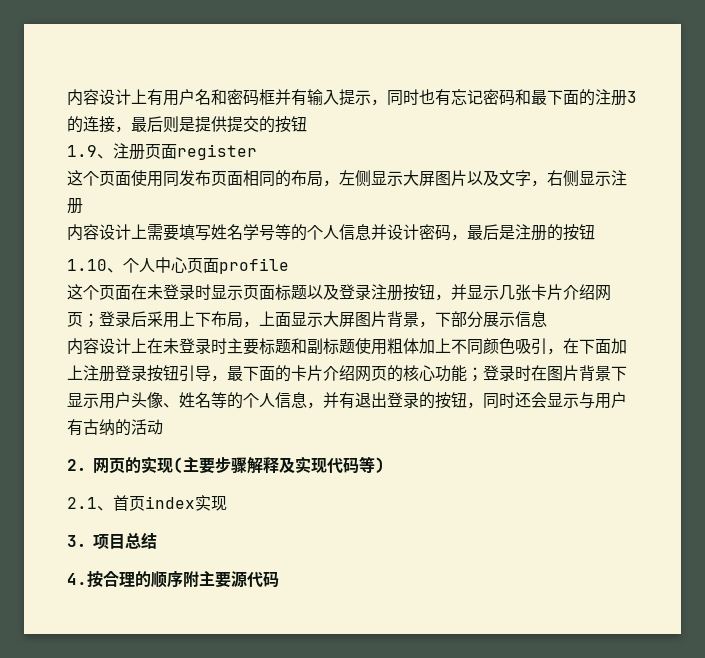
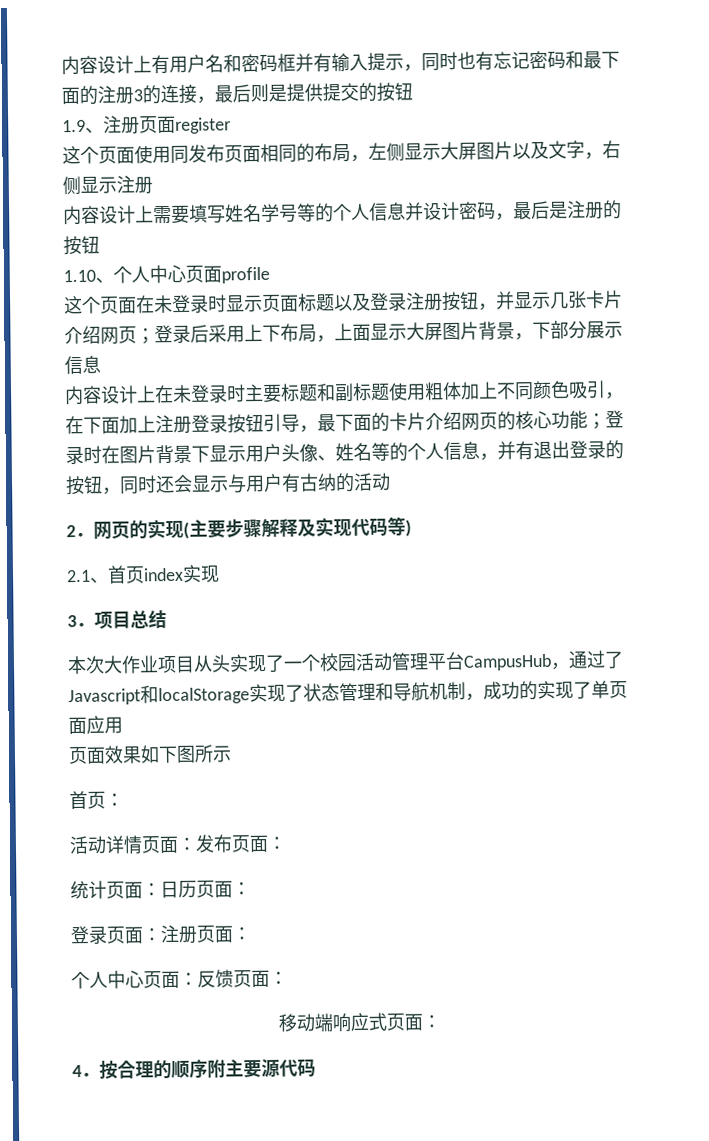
[67,573,87,585] 4. -> [67,650,624,675] [68,680,628,706] [68,715,123,735] [68,744,232,765] [69,790,124,810] [69,834,287,855] [70,880,251,900] [70,924,251,945] [71,969,288,990] [277,1012,441,1033] [72,1064,100,1078] 本次大作业项目从头实现了一个校园活动管理平台CampusHub，通过了Javascript和localStorage实现了状态管理和导航机制，成功的实现了单页面应用 // 页面效果如下图所示 // 首页： // 活动详情页面：发布页面： // 统计页面：日历页面： // 登录页面：注册页面： // 个人中心页面：反馈页面： // 移动端响应式页面： // 4．

